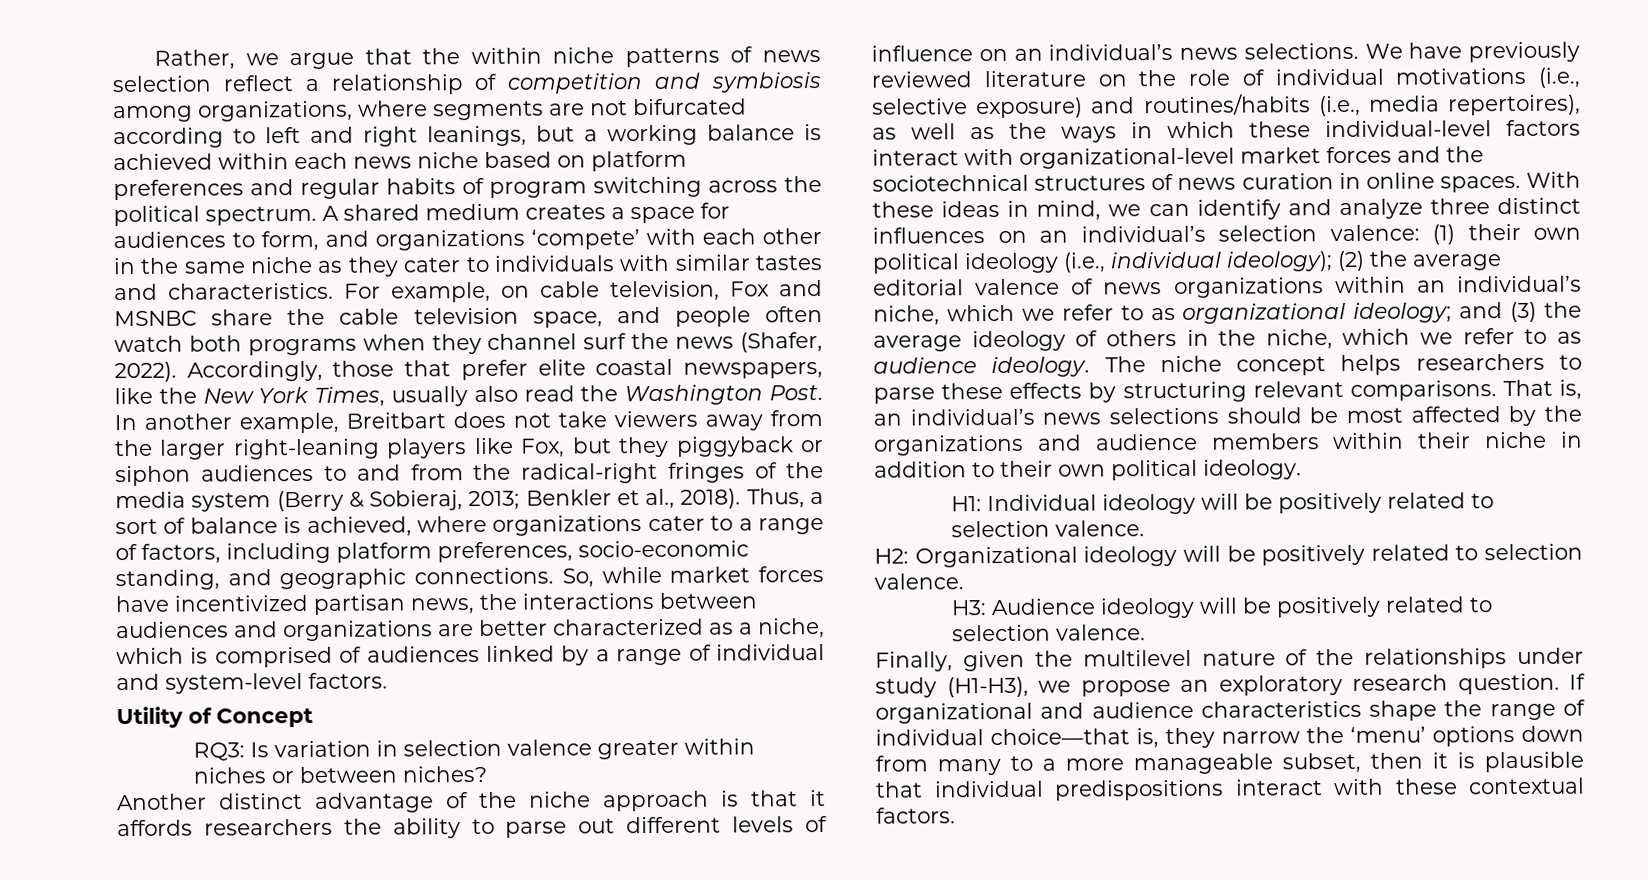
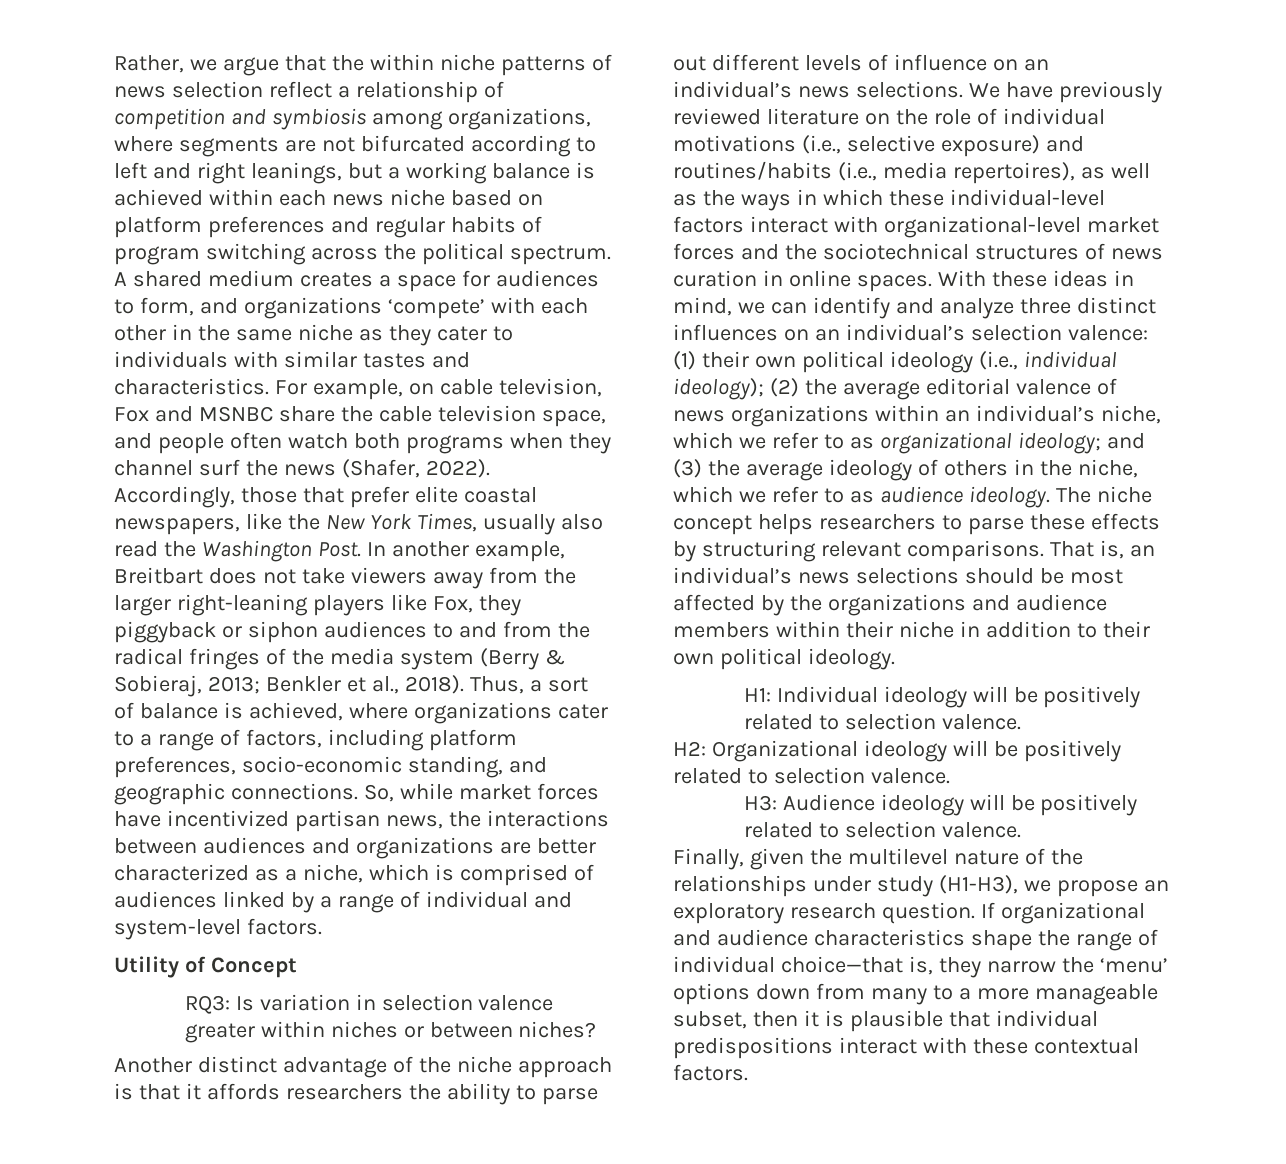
[571,437,612,454] but -> (473, 604) none
[521,462,659,484] radical-right -> [114,648,183,665] radical

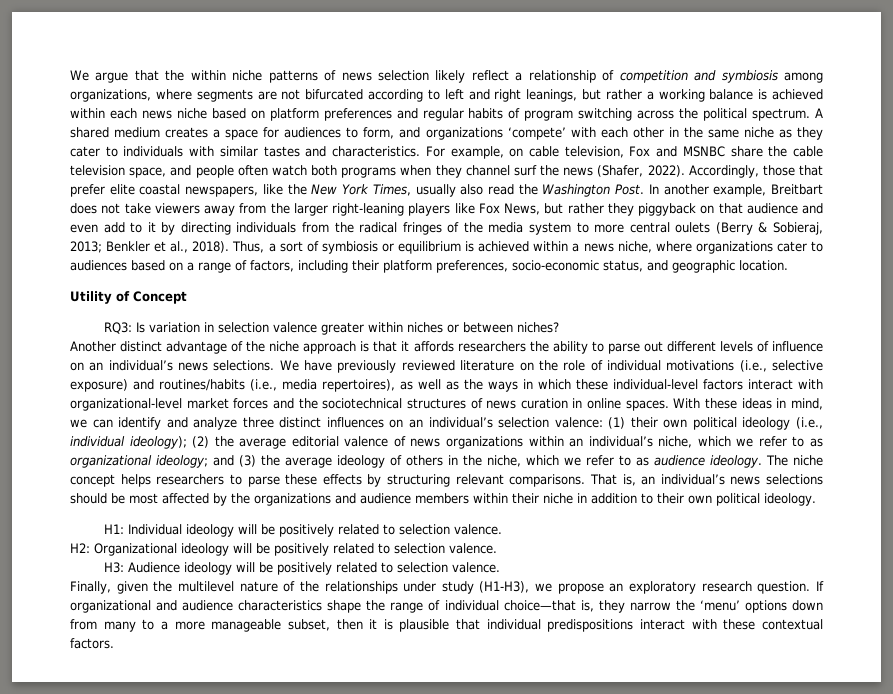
[114,55,217,73] Rather, we -> [70,70,89,81] We
(263, 89) none -> [435,70,466,83] likely
(382, 171) none -> [605,89,642,100] rather
[432,595,521,616] [114,621,497,643] Fox, they piggyback or siphon audiences to and -> [478,203,823,216] [70,222,297,235] Fox News, but rather they piggyback on that audience and even add to it by directing individuals
(474, 660) none -> [576,222,711,233] to more central oulets
[139,702,343,721] balance is achieved, -> [321,241,652,254] symbiosis or equilibrium is achieved within a news niche,
(134, 738) none -> [70,260,183,271] audiences based on
(424, 740) none -> [352,260,379,271] their
[407,756,503,778] standing, -> [603,260,643,272] status,
[230,783,599,802] [114,810,609,832] [114,837,596,859] [114,864,594,886] [114,891,572,913] [114,918,322,940] connections. So, while market forces have incentivized partisan news, the interactions between audiences and organizations are better characterized as a niche, which is comprised of audiences linked by a range of individual and system-level factors. -> [739,260,788,271] location.

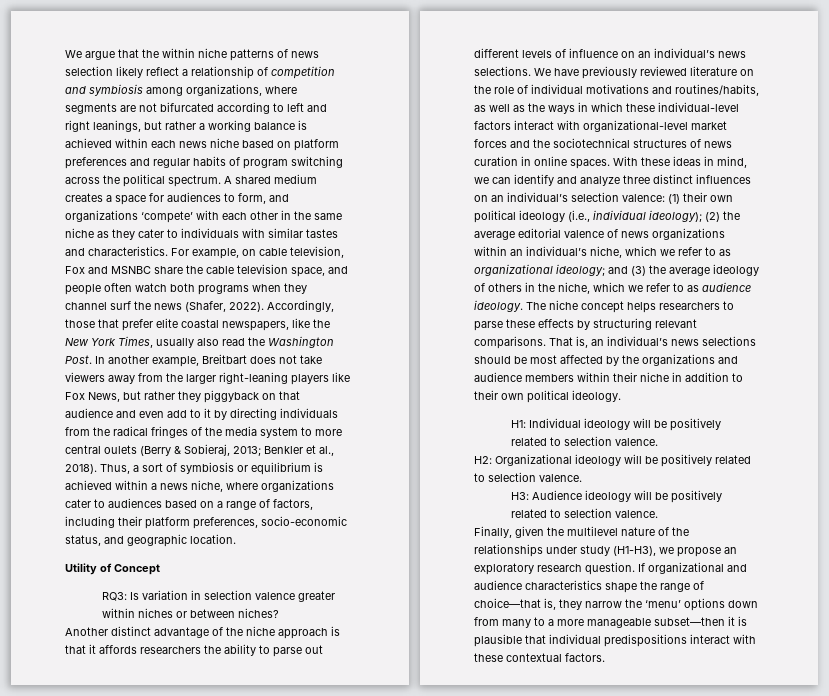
[739,360,824,372] [70,379,395,392] (i.e., selective exposure) and routines/habits (i.e., media repertoires), -> [652,84,759,96] and routines/habits,
[444,600,499,611] individual -> (704, 585) none
[287,619,363,631] subset, then -> [654,617,725,626] subset—then

